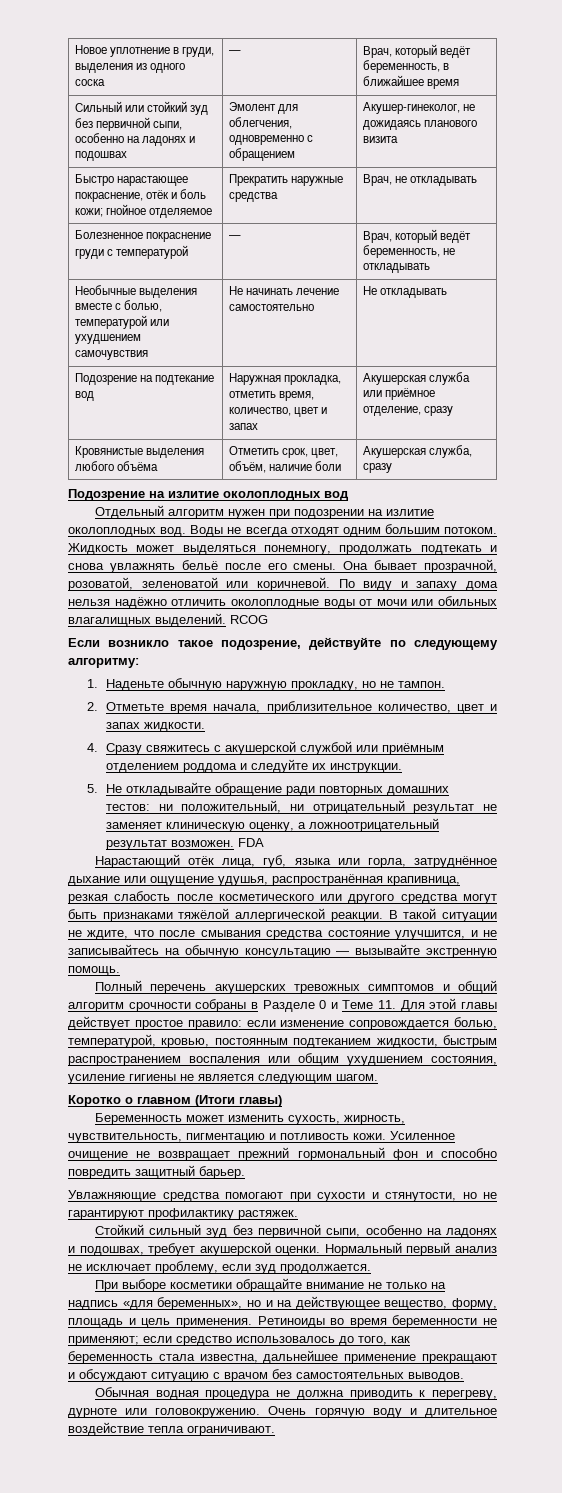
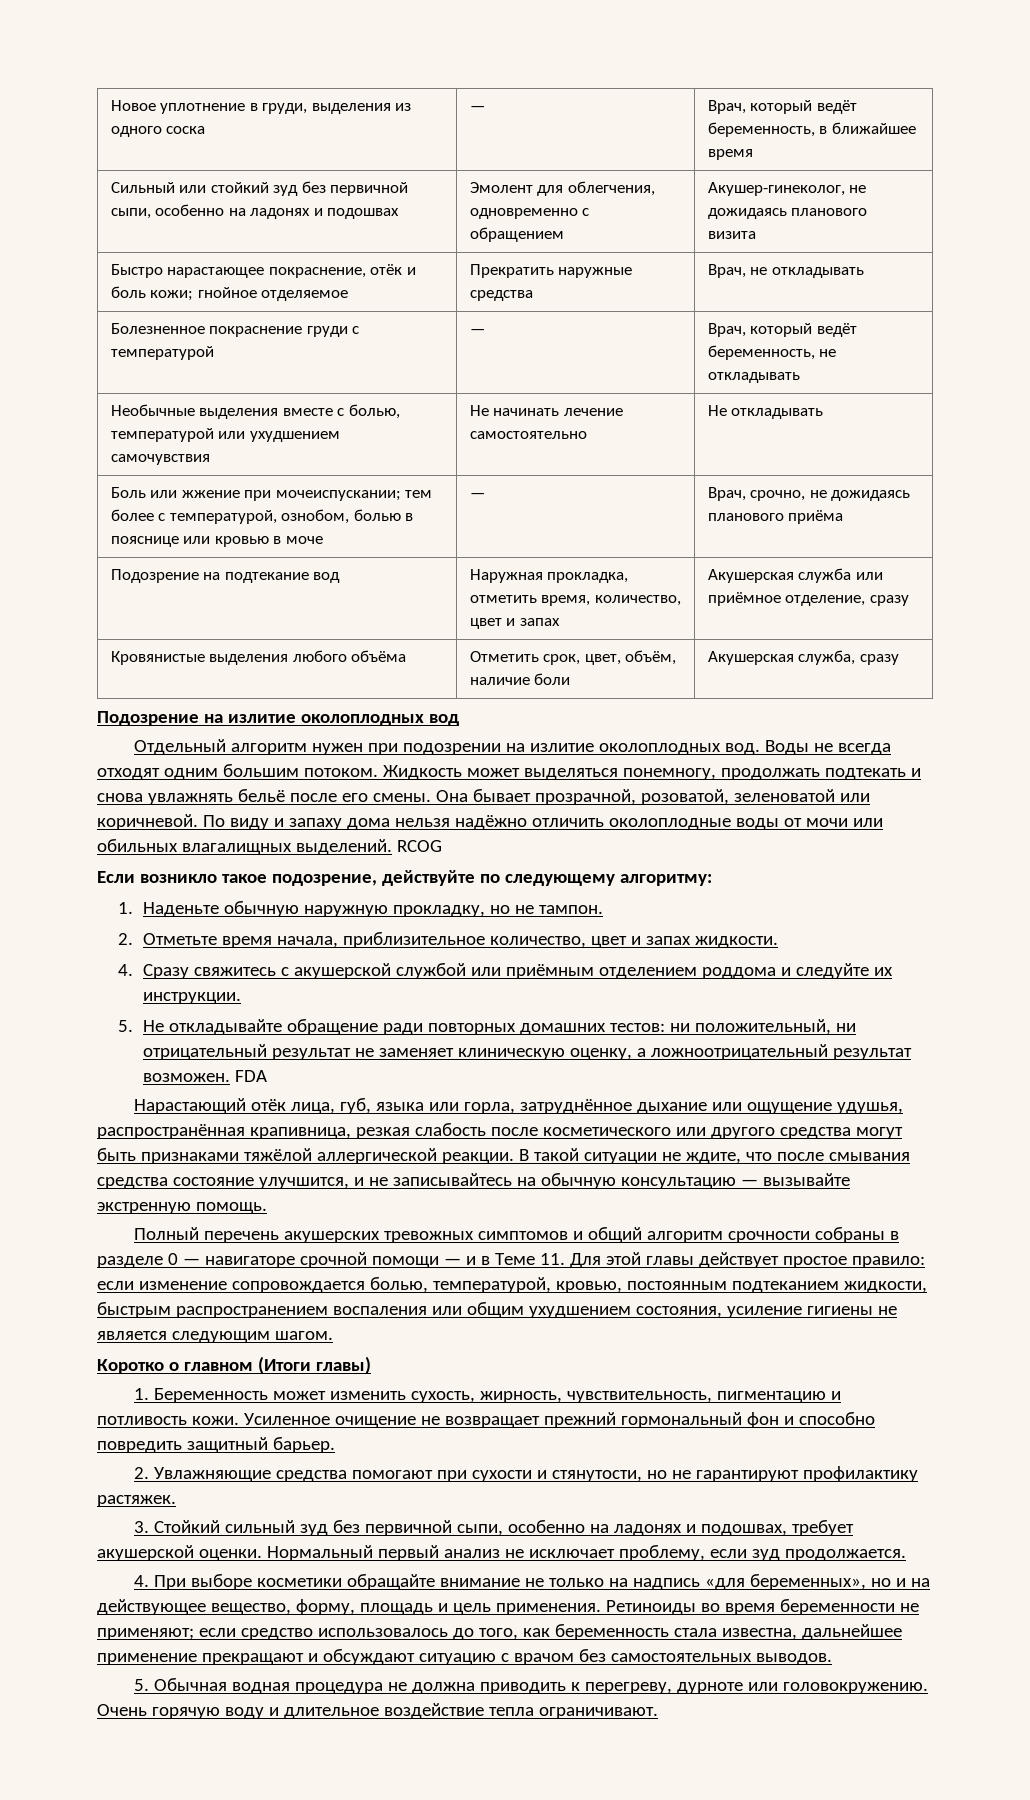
(447, 293) none -> [110,487,433,501] [110,509,414,524] [110,536,323,547] [469,493,485,498] [707,487,911,501] [707,510,844,524] // Боль или жжение при мочеиспускании; тем более с температурой, ознобом, болью в пояснице или кровью в моче | — | Врач, срочно, не дожидаясь планового приёма
[262,1000,338,1012] Разделе 0 и -> [97,1252,490,1268] разделе 0 — навигаторе срочной помощи — и в
(282, 1101) none -> [134,1388,150,1400] 1.
(245, 1172) none -> [134,1467,150,1479] 2.
(298, 1215) none -> [134,1521,150,1533] 3.
(371, 1269) none -> [134,1575,150,1587] 4.
(464, 1377) none -> [134,1679,150,1691] 5.

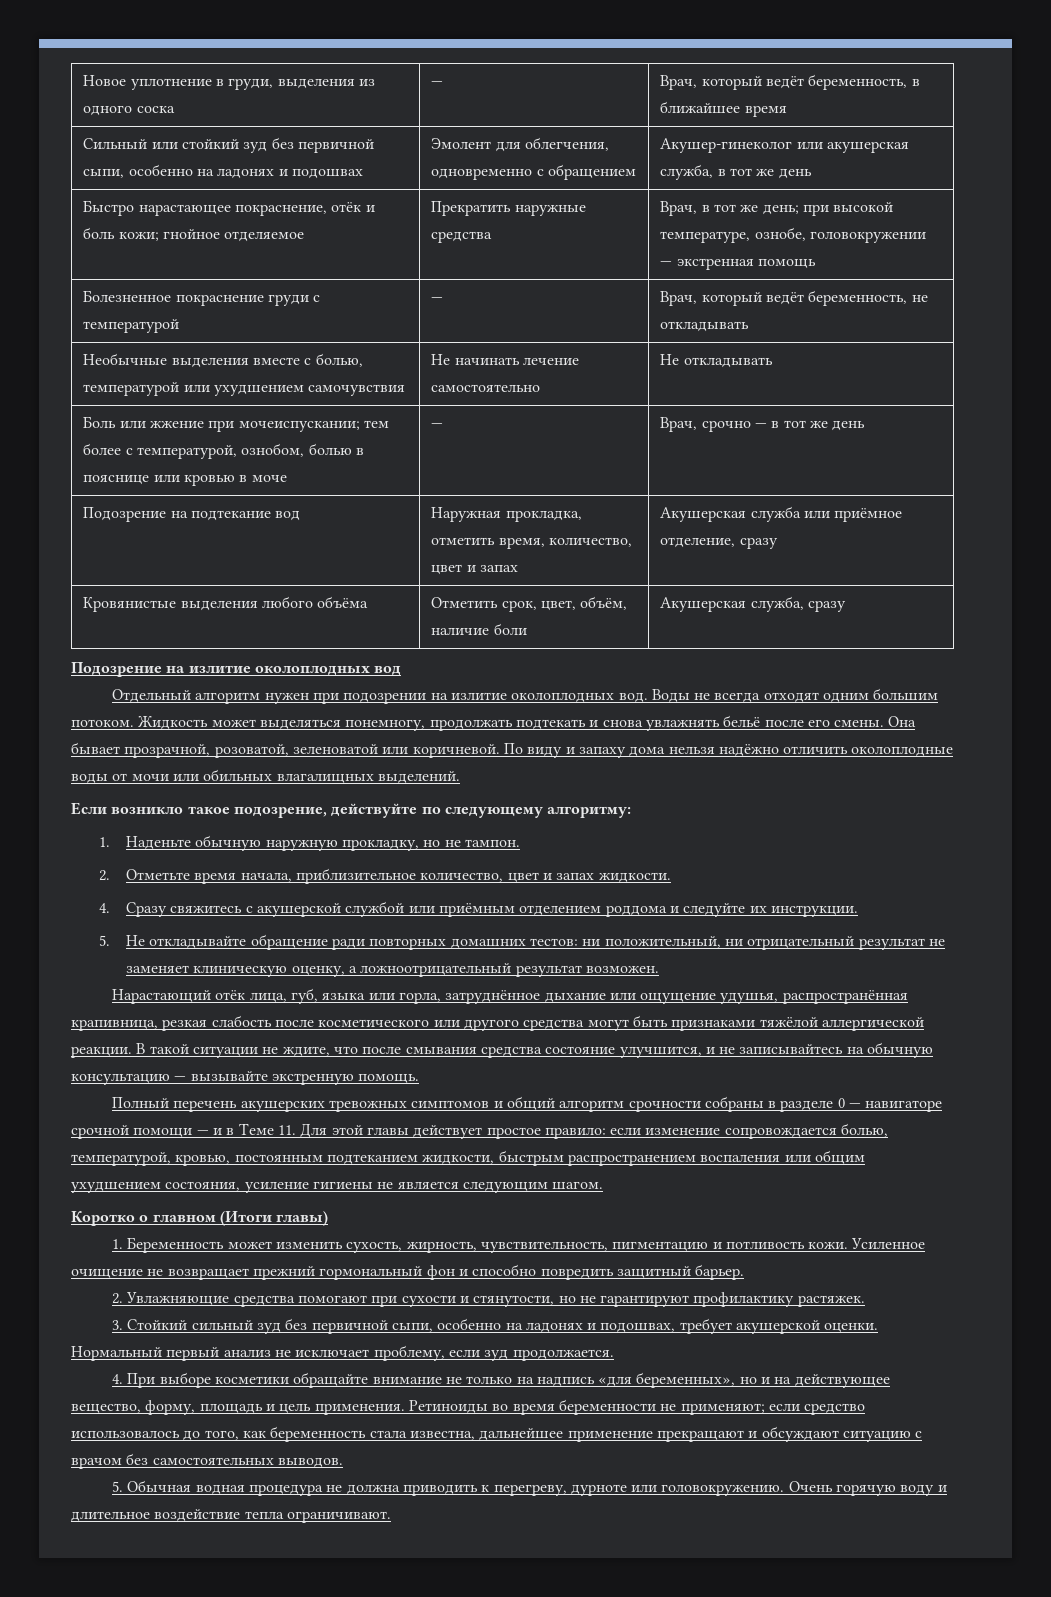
[707,182,867,196] [707,208,868,219] [707,231,756,239] Акушер-гинеколог, не дожидаясь планового визита -> [660,138,910,153] [660,164,812,180] Акушер-гинеколог или акушерская служба, в тот же день
[750,267,864,278] не откладывать -> [701,202,894,216] [660,227,927,243] [660,258,817,270] в тот же день; при высокой температуре, ознобе, головокружении — экстренная помощь
[750,490,911,501] [707,510,844,524] срочно, не дожидаясь планового приёма -> [701,420,866,432] срочно — в тот же день
[396,840,442,852] RCOG -> (460, 777) none
[234,1070,267,1082] FDA -> (659, 969) none

